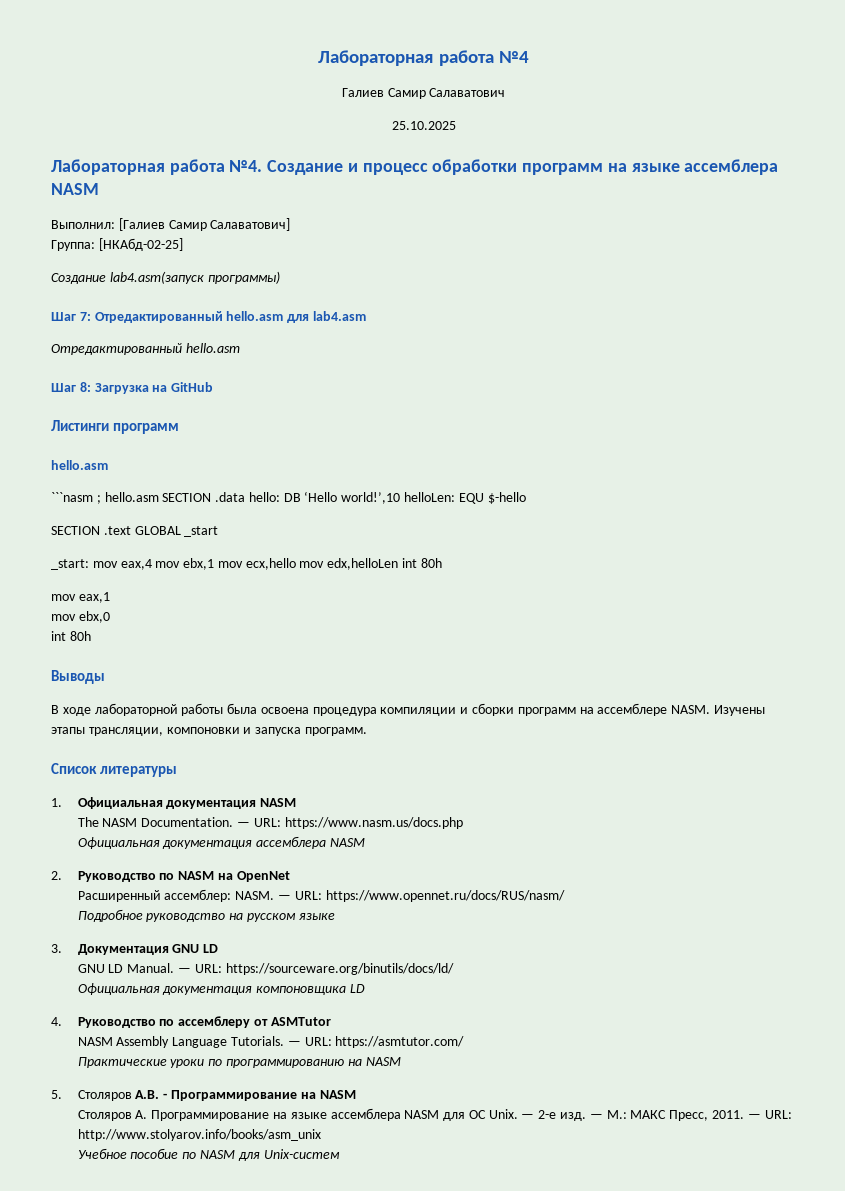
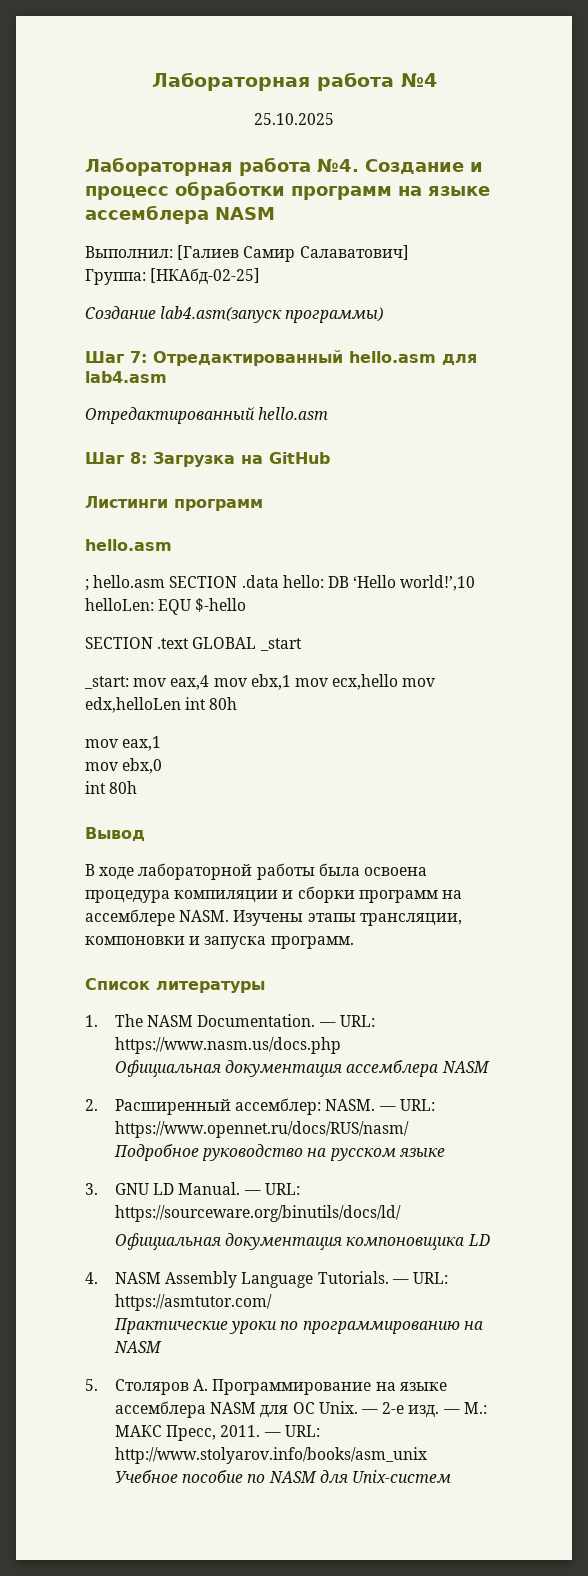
[341,88,506,99] // Галиев Самир Салаватович -> (437, 80) none
[51,492,93,502] ```nasm -> (172, 545) none
[51,670,105,684] Выводы -> [85,827,145,841] Вывод
[77,797,297,809] Официальная документация NASM // -> (98, 1021) none
[77,871,290,882] Руководство по NASM на OpenNet // -> (98, 1105) none
[77,944,219,955] Документация GNU LD // -> (98, 1189) none
[77,1016,331,1028] Руководство по ассемблеру от ASMTutor // -> (98, 1278) none
[135,1090,356,1101] [77,1110,132,1121] А.В. - Программирование на NASM // Столяров -> (190, 1387) none

